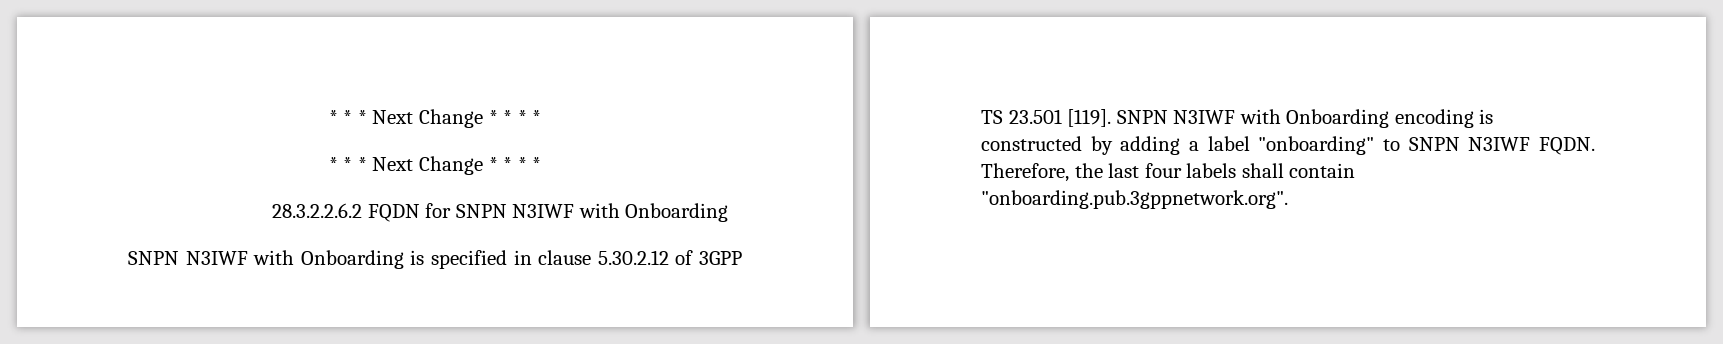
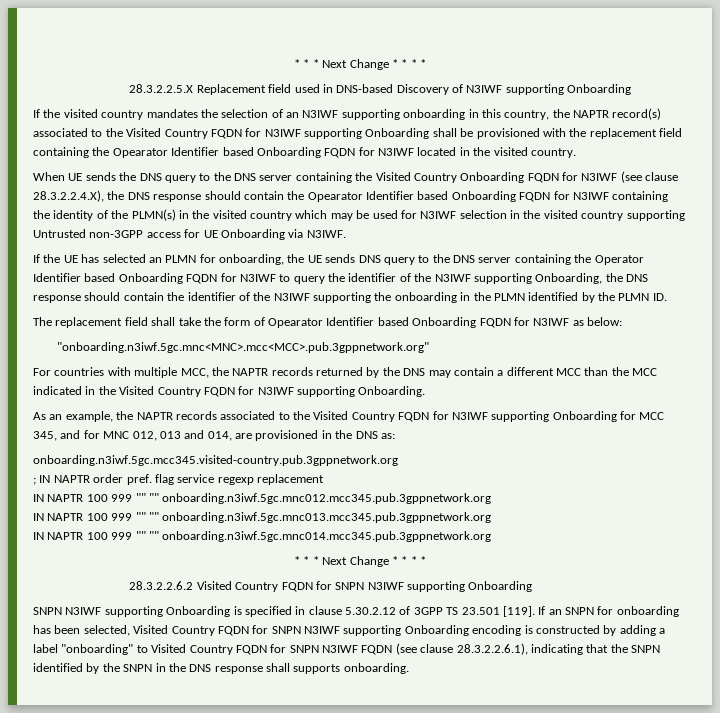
[328,109,542,128] * * * Next Change * * * * -> [294,59,426,70] [129,84,632,95] [33,108,662,120] [33,128,682,139] [33,147,576,158] [33,171,679,183] [33,190,669,202] [33,209,685,221] [33,229,346,240] [33,254,644,265] [33,273,648,284] [33,292,667,303] [33,317,622,328] [57,342,430,353] [33,367,658,378] [33,386,426,397] [33,411,665,422] [33,430,395,441] [33,455,398,466] [33,474,324,485] [33,493,492,504] [33,512,492,523] [33,531,492,542] * * * Next Change * * * * // 28.3.2.2.5.X Replacement field used in DNS-based Discovery of N3IWF supporting Onboarding // If the visited country mandates the selection of an N3IWF supporting onboarding in this country, the NAPTR record(s) associated to the Visited Country FQDN for N3IWF supporting Onboarding shall be provisioned with the replacement field containing the Opearator Identifier based Onboarding FQDN for N3IWF located in the visited country. // When UE sends the DNS query to the DNS server containing the Visited Country Onboarding FQDN for N3IWF (see clause 28.3.2.2.4.X), the DNS response should contain the Opearator Identifier based Onboarding FQDN for N3IWF containing the identity of the PLMN(s) in the visited country which may be used for N3IWF selection in the visited country supporting Untrusted non-3GPP access for UE Onboarding via N3IWF. // If the UE has selected an PLMN for onboarding, the UE sends DNS query to the DNS server containing the Operator Identifier based Onboarding FQDN for N3IWF to query the identifier of the N3IWF supporting Onboarding, the DNS response should contain the identifier of the N3IWF supporting the onboarding in the PLMN identified by the PLMN ID. // The replacement field shall take the form of Opearator Identifier based Onboarding FQDN for N3IWF as below: // "onboarding.n3iwf.5gc.mnc<MNC>.mcc<MCC>.pub.3gppnetwork.org" // For countries with multiple MCC, the NAPTR records returned by the DNS may contain a different MCC than the MCC indicated in the Visited Country FQDN for N3IWF supporting Onboarding. // As an example, the NAPTR records associated to the Visited Country FQDN for N3IWF supporting Onboarding for MCC 345, and for MNC 012, 013 and 014, are provisioned in the DNS as: // onboarding.n3iwf.5gc.mcc345.visited-country.pub.3gppnetwork.org // ; IN NAPTR order pref. flag service regexp replacement // IN NAPTR 100 999 "" "" onboarding.n3iwf.5gc.mnc012.mcc345.pub.3gppnetwork.org // IN NAPTR 100 999 "" "" onboarding.n3iwf.5gc.mnc013.mcc345.pub.3gppnetwork.org // IN NAPTR 100 999 "" "" onboarding.n3iwf.5gc.mnc014.mcc345.pub.3gppnetwork.org
[367,203,620,222] FQDN for SNPN N3IWF with -> [196,581,466,592] Visited Country FQDN for SNPN N3IWF supporting
[253,250,295,265] with -> [104,606,163,617] supporting
[1116,109,1281,124] SNPN N3IWF with -> [538,606,679,617] [33,625,402,636] If an SNPN for onboarding has been selected, Visited Country FQDN for SNPN N3IWF supporting
[1408,137,1595,155] [981,163,1356,182] [981,190,1288,209] SNPN N3IWF FQDN. Therefore, the last four labels shall contain "onboarding.pub.3gppnetwork.org". -> [151,643,660,655] [33,663,409,674] Visited Country FQDN for SNPN N3IWF FQDN (see clause 28.3.2.2.6.1), indicating that the SNPN identified by the SNPN in the DNS response shall supports onboarding.

